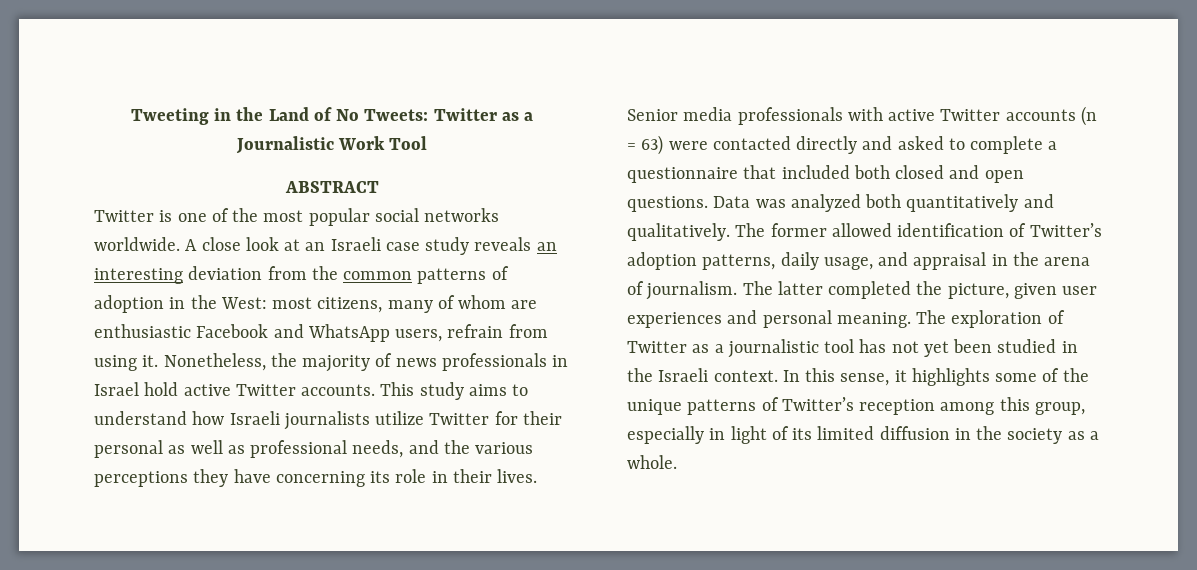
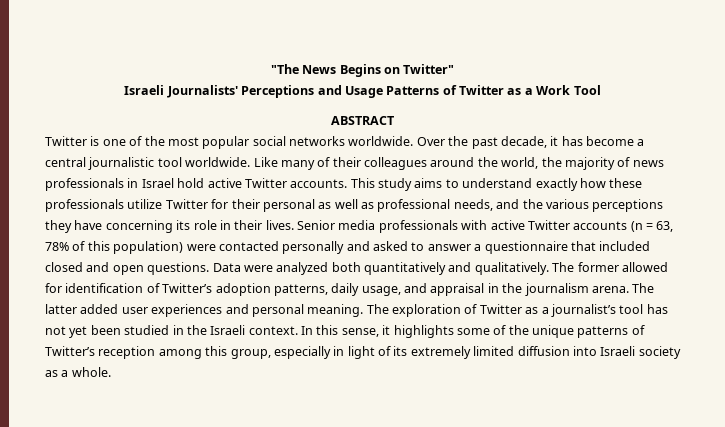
[130,107,534,125] [235,136,334,154] Tweeting in the Land of No Tweets: Twitter as a Journalistic -> [270,64,455,77] [124,85,533,98] "The News Begins on Twitter" // Israeli Journalists' Perceptions and Usage Patterns of Twitter as a
[185,237,557,255] [94,266,509,284] [94,295,538,313] [94,324,548,342] [94,353,266,371] A close look at an Israeli case study reveals an interesting deviation from the common patterns of adoption in the West: most citizens, many of whom are enthusiastic Facebook and WhatsApp users, refrain from using it. Nonetheless, -> [416,136,645,149] [45,157,539,170] Over the past decade, it has become a central journalistic tool worldwide. Like many of their colleagues around the world,
[192,411,370,430] how Israeli journalists -> [535,178,643,191] [45,199,124,212] exactly how these professionals
[641,135,664,155] 63) -> [656,221,674,232] [45,241,184,254] 63, 78% of this population)
[796,136,858,154] directly -> [282,241,345,254] personally
[970,136,1044,154] complete -> [427,244,471,251] answer
[853,165,890,179] both -> (651, 246) none
[755,199,786,208] was -> [243,265,273,272] were
(892, 230) none -> [45,283,62,293] for
[1044,257,1091,266] [627,281,1057,300] arena of journalism. The latter completed the picture, given -> [524,283,655,296] [45,304,119,314] journalism arena. The latter added
[727,339,819,358] journalistic -> [550,304,616,317] journalist’s
(813, 434) none -> [410,346,471,359] extremely
[954,426,1003,440] in the -> [572,346,636,356] into Israeli

